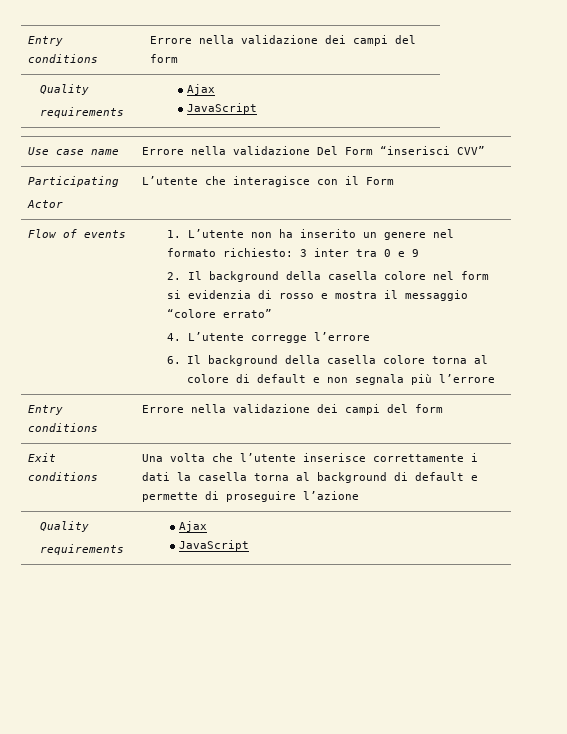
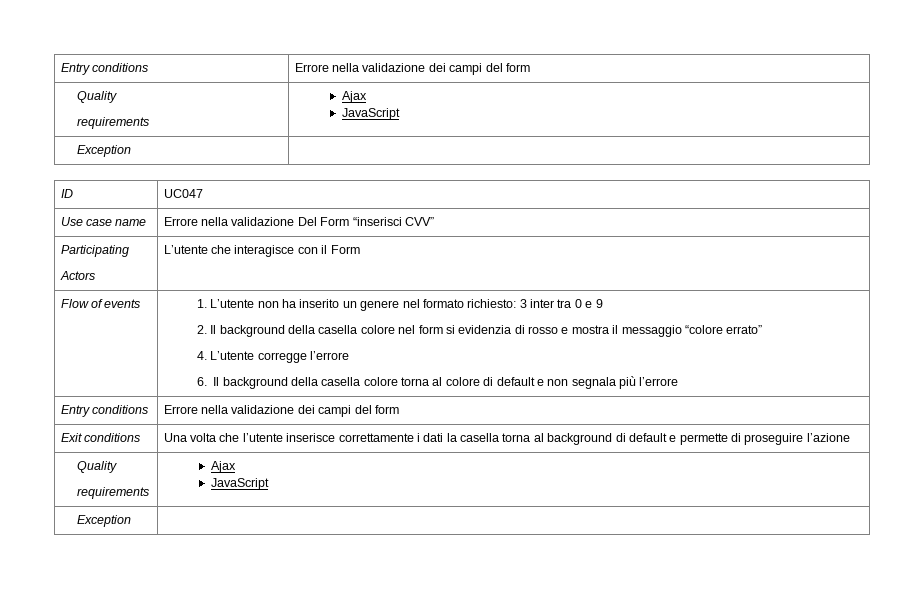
(258, 108) none -> [77,145,132,157] [60,189,73,198] [163,189,203,198] // Exception | // ID | UC047
[26,200,63,208] Actor -> [59,271,95,280] Actors
(250, 545) none -> [77,515,132,527] // Exception |

